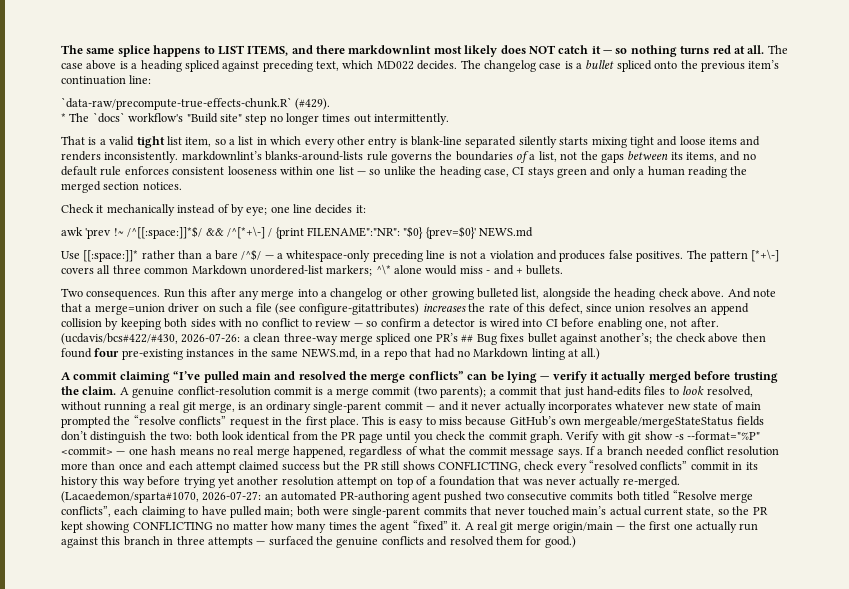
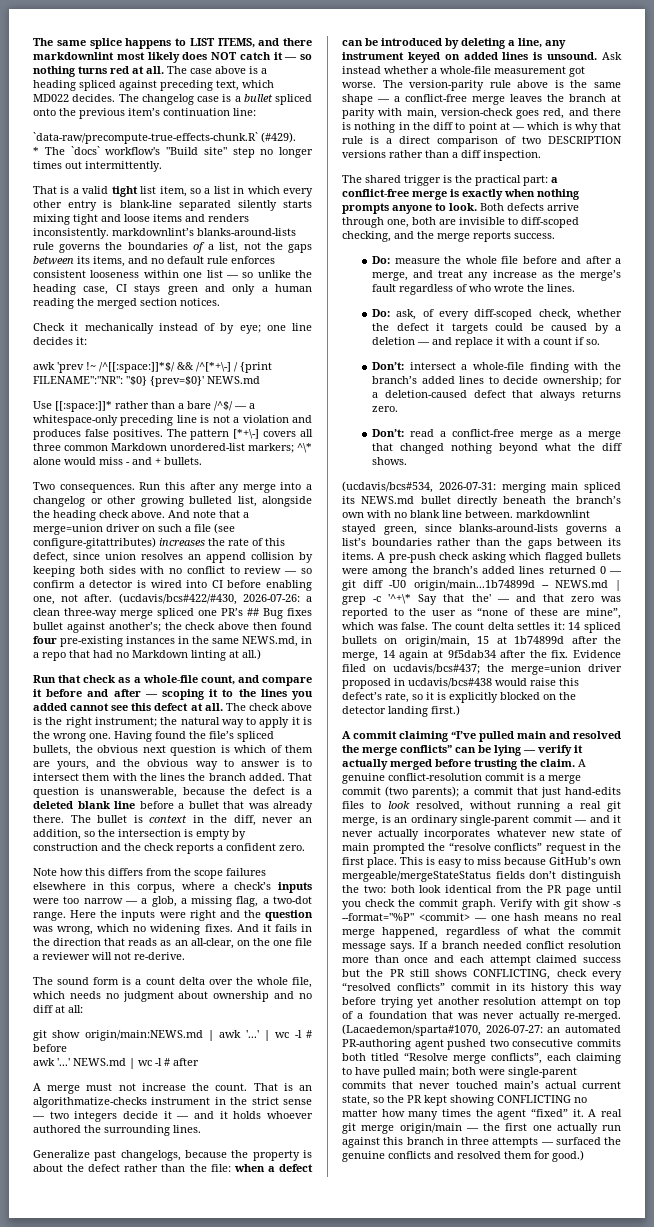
(601, 354) none -> [33,675,312,686] [33,689,313,700] [33,703,312,711] [33,717,313,728] [33,731,274,742] [33,745,313,756] [33,759,312,770] [33,773,312,781] [33,787,312,798] [33,801,313,812] [33,815,312,826] [33,829,246,840] [33,843,305,854] [33,868,266,879] [33,882,312,893] [33,896,313,907] [33,910,313,921] [33,924,312,935] [33,938,312,949] [33,952,185,960] [33,977,312,988] [33,991,312,1002] [33,1005,83,1013] [33,1030,312,1041] [33,1044,67,1052] [33,1058,199,1069] [33,1083,313,1094] [33,1097,312,1108] [32,1111,313,1122] [33,1125,201,1136] [33,1150,313,1161] [33,1164,313,1172] [342,38,566,49] [342,52,622,63] [342,66,585,77] [342,80,621,91] [342,94,621,105] [342,108,621,119] [342,122,621,133] [342,136,622,147] [342,150,541,161] [342,175,558,186] [342,189,580,200] [342,203,579,214] [342,217,579,228] [342,231,555,242] [372,256,621,264] [372,270,621,281] [372,284,576,295] [372,309,622,320] [372,323,621,334] [372,337,601,348] [372,362,621,373] [372,376,622,387] [372,390,621,401] [372,406,399,412] [372,429,621,440] [372,443,622,454] [372,457,408,465] [342,481,621,493] [342,496,621,507] [342,510,590,518] [342,524,621,535] [342,538,621,549] [342,552,621,563] [342,566,622,577] [342,580,621,591] [342,594,621,605] [342,607,621,619] [342,622,621,633] [342,636,621,647] [342,650,621,661] [342,664,622,675] [342,678,579,689] [342,692,576,703] [342,705,460,717] // Run that check as a whole-file count, and compare it before and after — scoping it to the lines you added cannot see this defect at all. The check above is the right instrument; the natural way to apply it is the wrong one. Having found the file’s spliced bullets, the obvious next question is which of them are yours, and the obvious way to answer is to intersect them with the lines the branch added. That question is unanswerable, because the defect is a deleted blank line before a bullet that was already there. The bullet is context in the diff, never an addition, so the intersection is empty by construction and the check reports a confident zero. // Note how this differs from the scope failures elsewhere in this corpus, where a check’s inputs were too narrow — a glob, a missing flag, a two-dot range. Here the inputs were right and the question was wrong, which no widening fixes. And it fails in the direction that reads as an all-clear, on the one file a reviewer will not re-derive. // The sound form is a count delta over the whole file, which needs no judgment about ownership and no diff at all: // git show origin/main:NEWS.md | awk '...' | wc -l # before // awk '...' NEWS.md | wc -l # after // A merge must not increase the count. That is an algorithmatize-checks instrument in the strict sense — two integers decide it — and it holds whoever authored the surrounding lines. // Generalize past changelogs, because the property is about the defect rather than the file: when a defect can be introduced by deleting a line, any instrument keyed on added lines is unsound. Ask instead whether a whole-file measurement got worse. The version-parity rule above is the same shape — a conflict-free merge leaves the branch at parity with main, version-check goes red, and there is nothing in the diff to point at — which is why that rule is a direct comparison of two DESCRIPTION versions rather than a diff inspection. // The shared trigger is the practical part: a conflict-free merge is exactly when nothing prompts anyone to look. Both defects arrive through one, both are invisible to diff-scoped checking, and the merge reports success. // Do: measure the whole file before and after a merge, and treat any increase as the merge’s fault regardless of who wrote the lines. // Do: ask, of every diff-scoped check, whether the defect it targets could be caused by a deletion — and replace it with a count if so. // Don’t: intersect a whole-file finding with the branch’s added lines to decide ownership; for a deletion-caused defect that always returns zero. // Don’t: read a conflict-free merge as a merge that changed nothing beyond what the diff shows. // (ucdavis/bcs#534, 2026-07-31: merging main spliced its NEWS.md bullet directly beneath the branch’s own with no blank line between. markdownlint stayed green, since blanks-around-lists governs a list’s boundaries rather than the gaps between its items. A pre-push check asking which flagged bullets were among the branch’s added lines returned 0 — git diff -U0 origin/main...1b74899d -- NEWS.md | grep -c '^+\* Say that the' — and that zero was reported to the user as “none of these are mine”, which was false. The count delta settles it: 14 spliced bullets on origin/main, 15 at 1b74899d after the merge, 14 again at 9f5dab34 after the fix. Evidence filed on ucdavis/bcs#437; the merge=union driver proposed in ucdavis/bcs#438 would raise this defect’s rate, so it is explicitly blocked on the detector landing first.)

